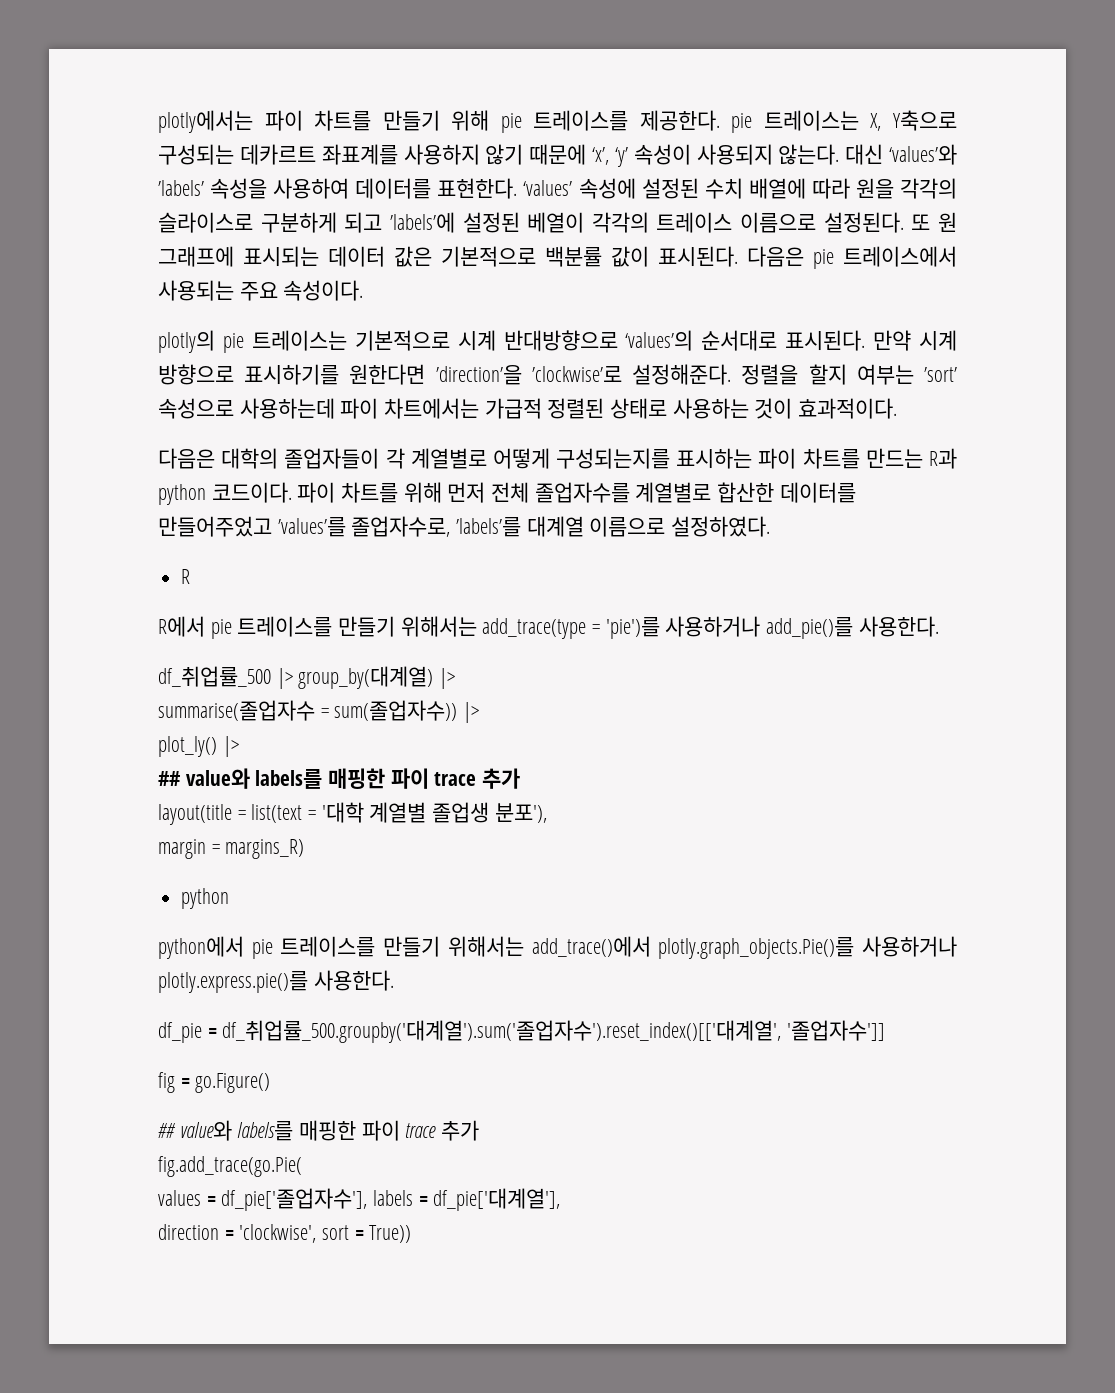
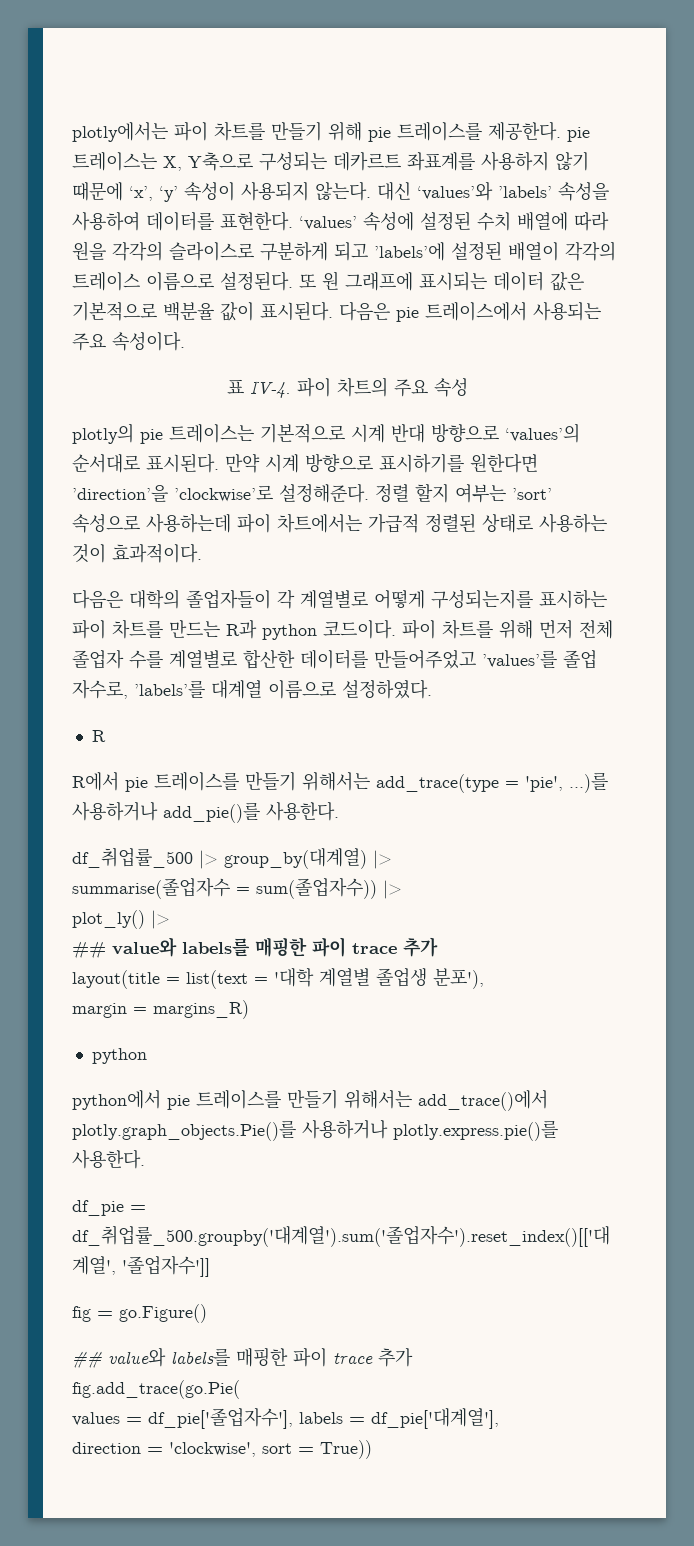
[527,212,585,233] 베열이 -> [508,242,559,261] 배열이
[545,246,602,267] 백분률 -> [163,302,214,321] 백분율
(364, 290) none -> [226,377,468,398] // 표 IV-4. 파이 차트의 주요 속성
[503,330,618,351] 반대방향으로 -> [391,423,499,443] 반대 방향으로
[741,364,799,385] 정렬을 -> [375,484,409,502] 정렬
[534,482,630,503] 졸업자수를 -> [72,649,163,669] 졸업자 수를
[351,516,451,537] 졸업자수로, -> [563,650,597,669] [72,679,128,699] 졸업 자수로,
[605,617,660,639] 'pie')를 -> [525,772,608,793] 'pie', ...)를

